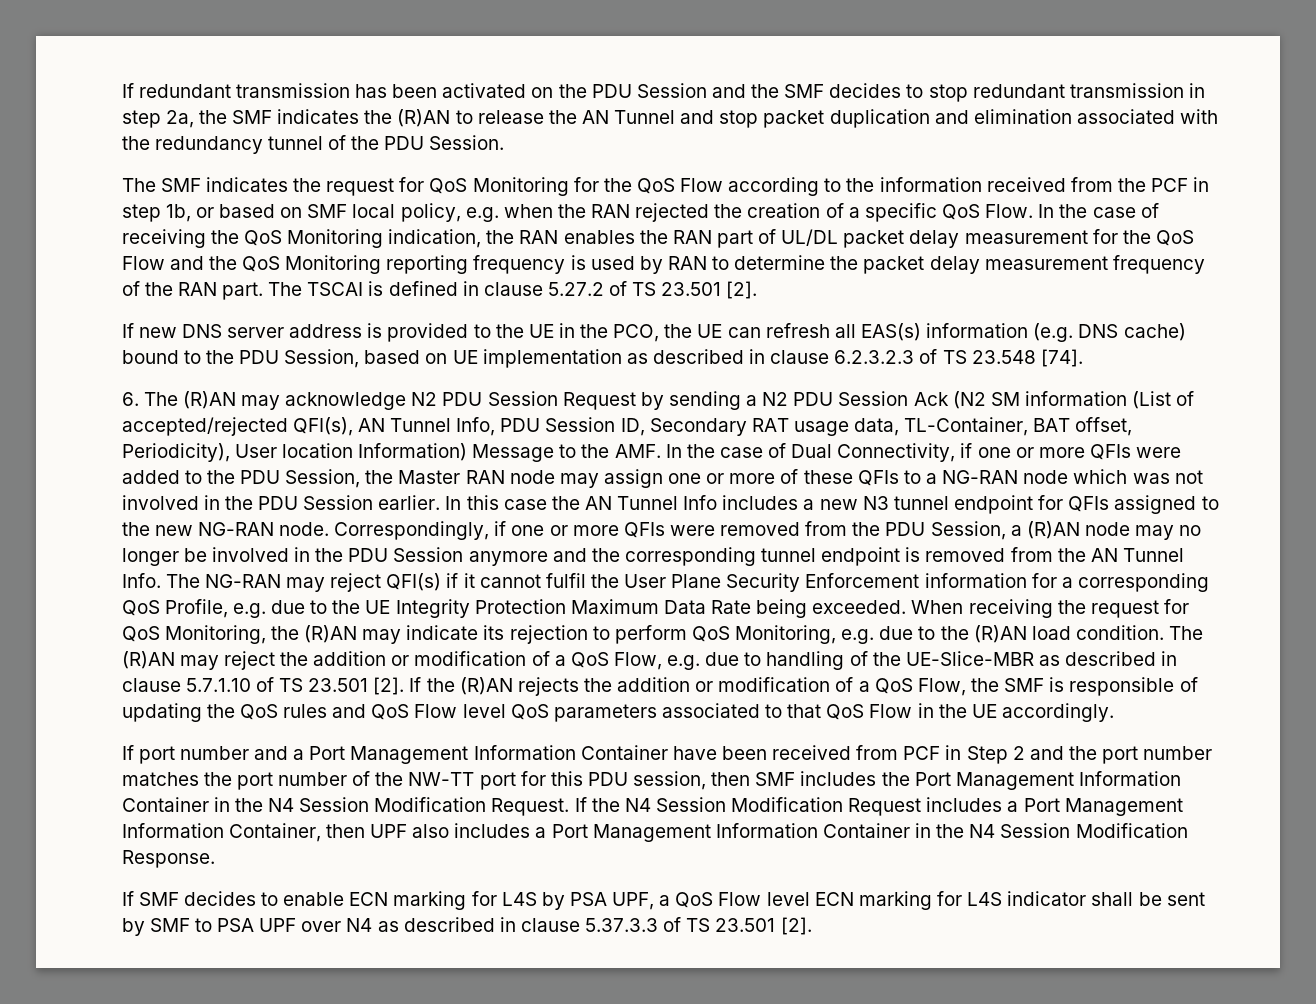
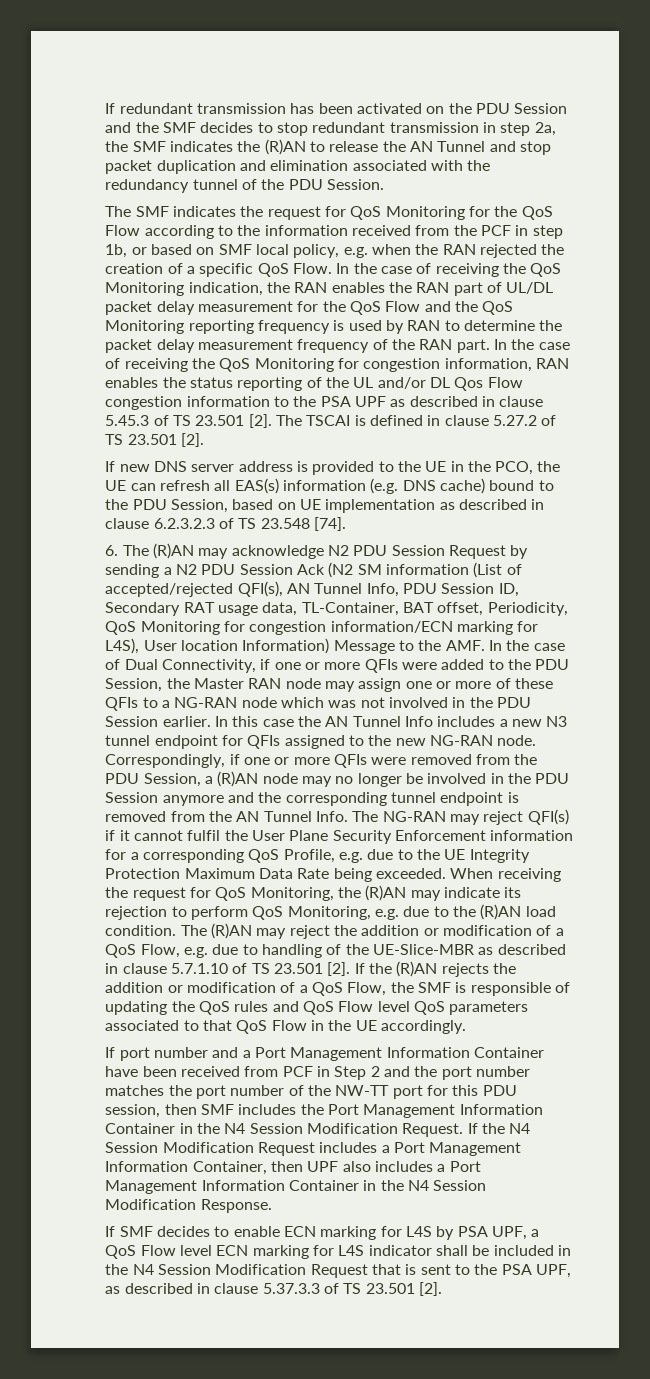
(264, 291) none -> [493,339,570,350] [105,358,569,372] [105,377,523,391] [105,396,544,410] [105,414,272,428] In the case of receiving the QoS Monitoring for congestion information, RAN enables the status reporting of the UL and/or DL Qos Flow congestion information to the PSA UPF as described in clause 5.45.3 of TS 23.501 [2].
[121,443,230,462] Periodicity), -> [487,602,568,616] [105,621,539,635] [105,638,140,654] Periodicity, QoS Monitoring for congestion information/ECN marking for L4S),
[1166,892,1205,906] [121,918,373,936] sent by SMF to PSA UPF over N4 -> [493,1245,571,1256] [105,1264,571,1278] included in the N4 Session Modification Request that is sent to the PSA UPF,

